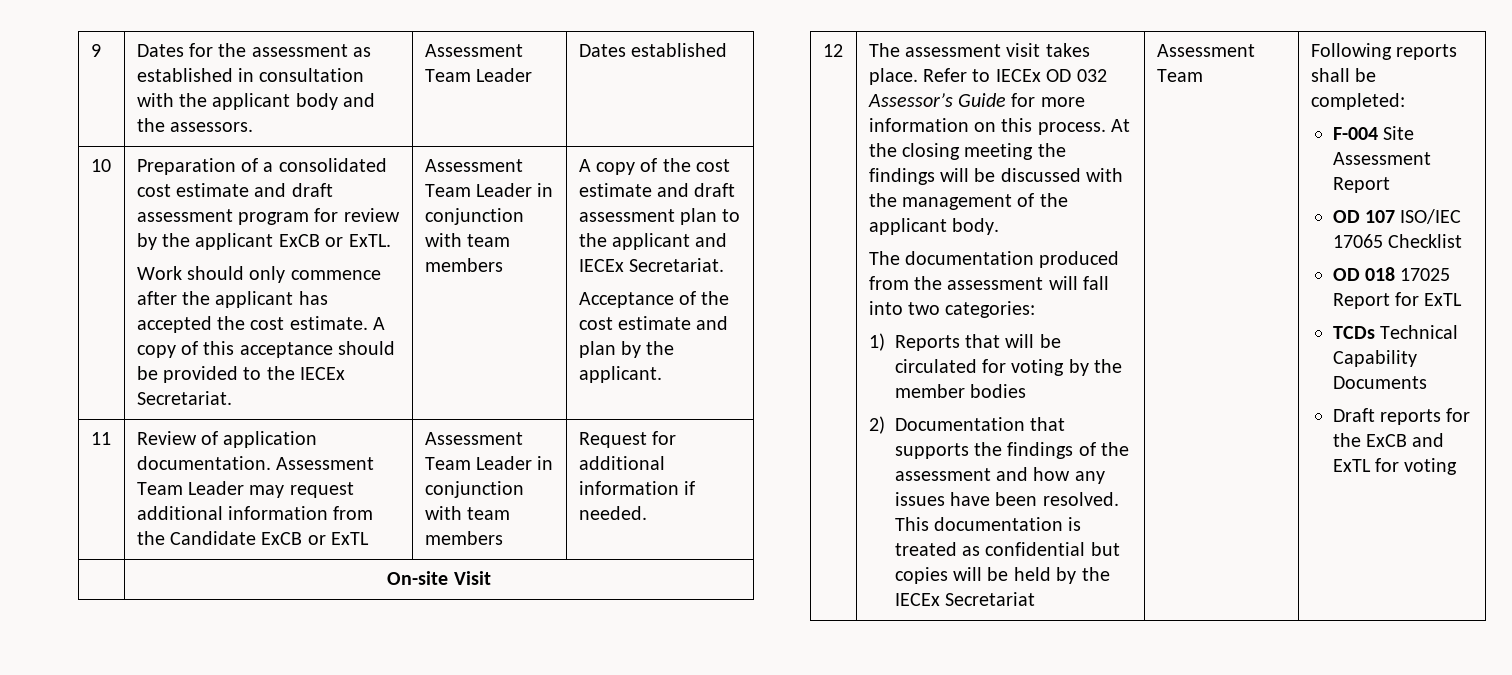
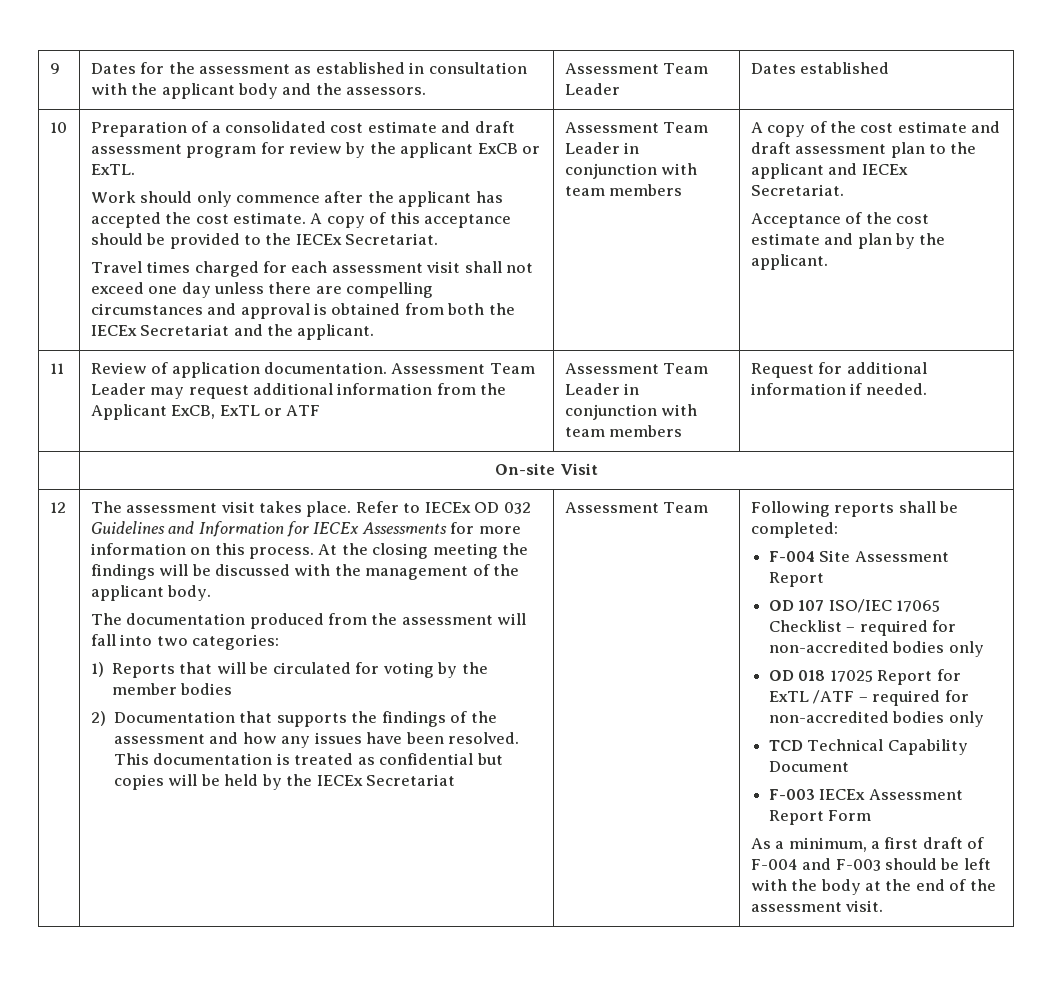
(232, 398) none -> [90,261,534,277] [90,282,434,298] [90,303,515,319] [90,324,375,340] // Travel times charged for each assessment visit shall not exceed one day unless there are compelling circumstances and approval is obtained from both the IECEx Secretariat and the applicant.
[170,531,370,545] Candidate ExCB or ExTL -> [90,404,321,420] Applicant ExCB, ExTL or ATF
[867,93,1007,107] Assessor’s Guide -> [90,521,447,537] Guidelines and Information for IECEx Assessments
(1463, 241) none -> [846,620,957,636] [768,641,984,657] – required for non-accredited bodies only
[1332,325,1459,339] [1332,350,1417,367] [1332,376,1427,389] [1332,408,1471,425] [1332,433,1445,447] [1332,458,1458,475] // TCDs Technical Capability Documents // Draft reports for the ExCB and ExTL for voting -> [813,690,969,706] [768,711,984,727] [768,739,968,755] [768,761,849,772] [768,789,963,800] [768,810,872,825] [750,837,985,852] [750,858,991,871] [750,879,996,895] [750,900,884,912] /ATF – required for non-accredited bodies only // TCD Technical Capability Document // F-003 IECEx Assessment Report Form // As a minimum, a first draft of F-004 and F-003 should be left with the body at the end of the assessment visit.

